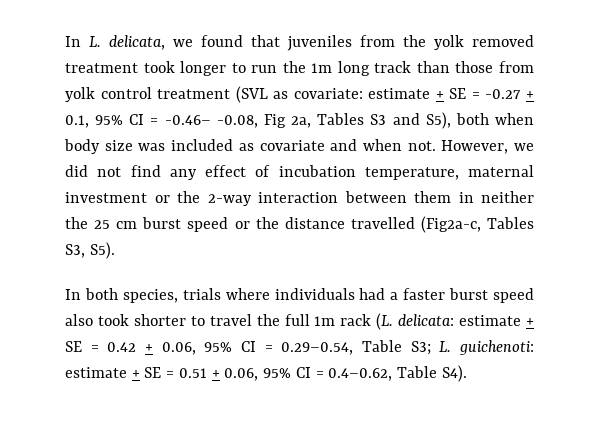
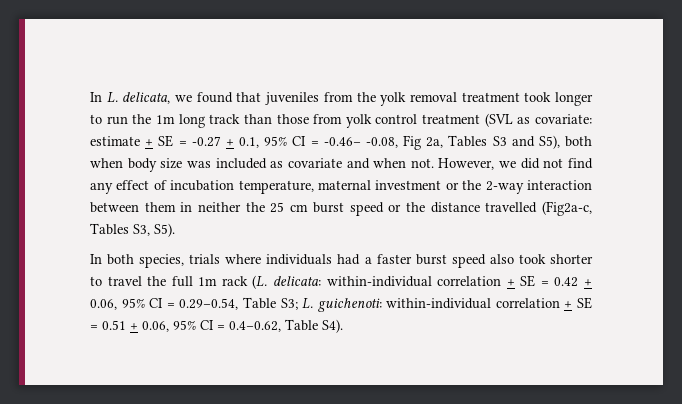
[472,35,534,47] removed -> [409,92,457,102] removal
[459,315,522,326] estimate -> [326,276,502,287] within-individual correlation
[65,367,127,378] estimate -> [386,298,560,309] within-individual correlation

